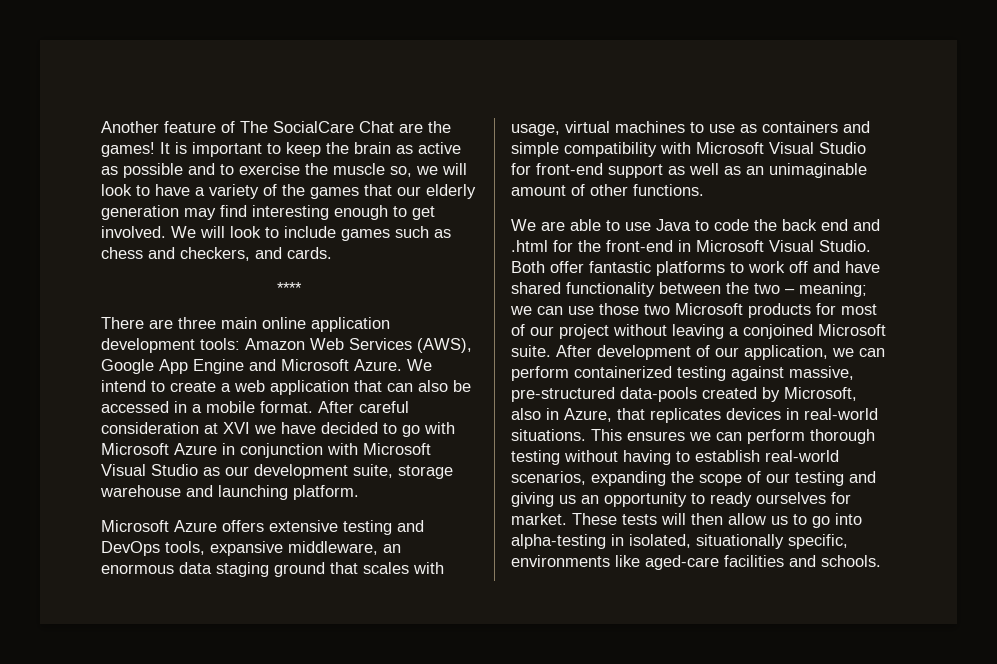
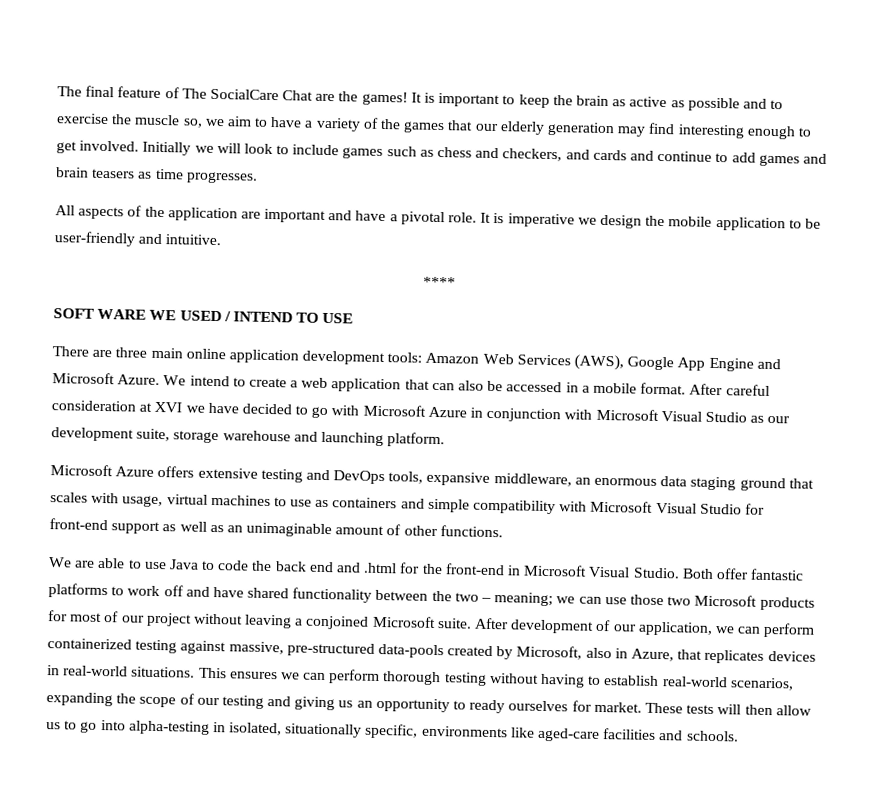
[101,121,159,133] Another -> [57,85,115,98] The final
[442,163,467,175] [101,184,132,196] will look -> [226,116,252,127] aim
[171,226,196,238] We -> [142,141,214,156] Initially we
[287,247,332,259] [276,282,302,294] cards. // **** -> [592,149,827,167] [56,167,258,184] [55,205,821,232] [54,231,222,247] [423,276,456,288] [53,308,354,324] cards and continue to add games and brain teasers as time progresses. // All aspects of the application are important and have a pivotal role. It is imperative we design the mobile application to be user-friendly and intuitive. // **** // SOFT WARE WE USED / INTEND TO USE

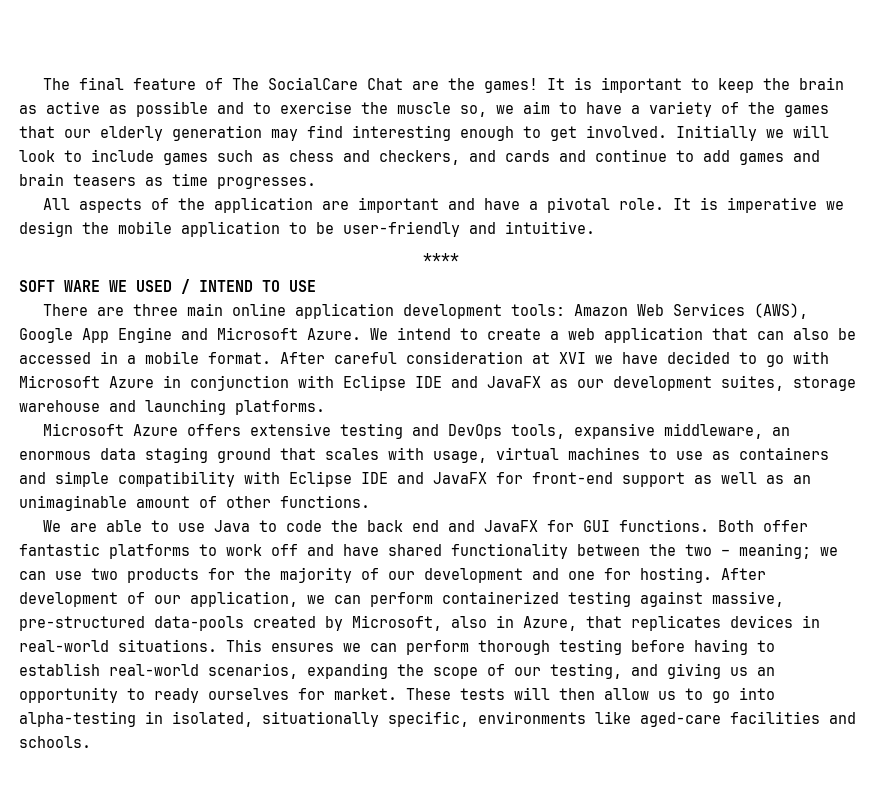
[595,408,747,423] Microsoft Visual Studio -> [343,375,541,391] Eclipse IDE and JavaFX
[136,428,171,442] suite, -> [721,375,784,391] suites,
[387,432,446,448] platform. -> [235,400,325,415] platforms.
[590,500,742,515] Microsoft Visual Studio -> [289,471,487,487] Eclipse IDE and JavaFX
[363,562,680,579] .html for the front-end in Microsoft Visual Studio. -> [484,519,710,532] JavaFX for GUI functions.
[629,594,815,611] [48,610,472,630] those two Microsoft products for most of our project without leaving a conjoined Microsoft suite. -> [91,567,712,583] two products for the majority of our development and one for hosting.
[488,672,539,684] without -> [631,640,685,652] before
[221,695,264,709] testing -> [550,663,622,679] testing,

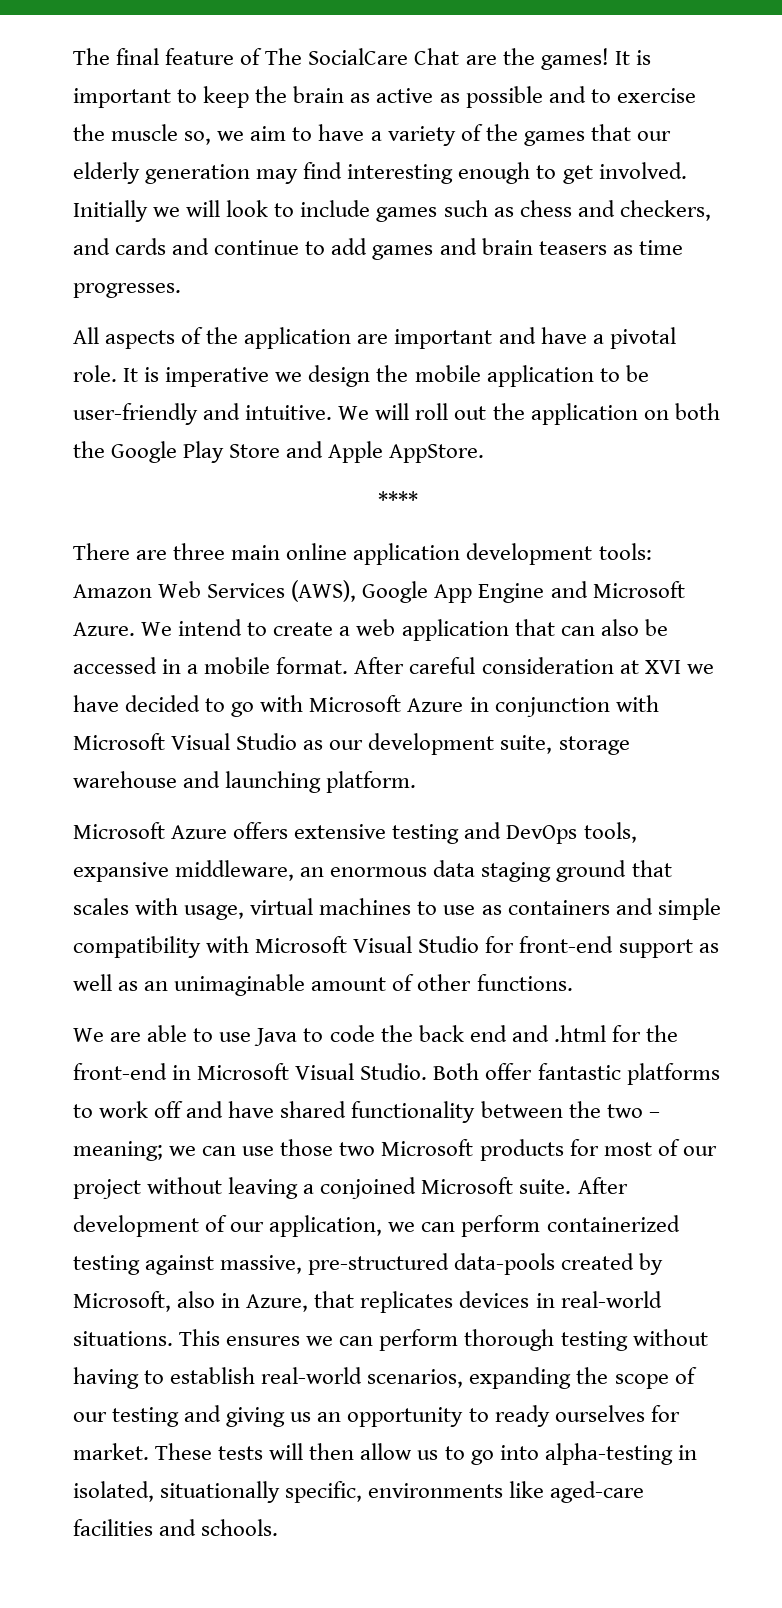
[423,253,459,263] [19,279,316,294] // **** // SOFT WARE WE USED / INTEND TO USE -> [338,403,720,425] [73,441,485,463] [378,491,418,509] We will roll out the application on both the Google Play Store and Apple AppStore. // ****
[343,375,541,391] Eclipse IDE and JavaFX -> [73,733,298,750] Microsoft Visual Studio
[721,375,784,391] suites, -> [500,735,553,754] suite,
[235,400,325,415] platforms. -> [326,771,417,793] platform.
[289,471,487,487] Eclipse IDE and JavaFX -> [255,936,480,953] Microsoft Visual Studio
[484,519,710,532] JavaFX for GUI functions. -> [553,1025,679,1042] [73,1063,428,1080] .html for the front-end in Microsoft Visual Studio.
[91,567,712,583] two products for the majority of our development and one for hosting. -> [280,1139,717,1161] [73,1177,572,1199] those two Microsoft products for most of our project without leaving a conjoined Microsoft suite.
[631,640,685,652] before -> [632,1329,708,1346] without
[550,663,622,679] testing, -> [112,1407,180,1427] testing

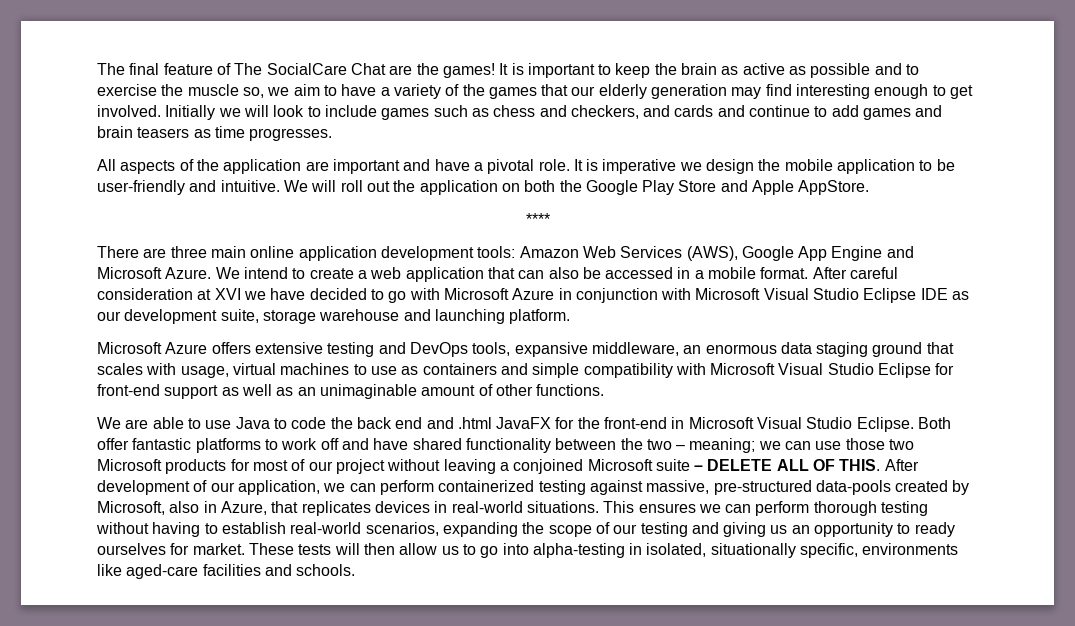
(298, 741) none -> [863,288,948,303] Eclipse IDE
(480, 944) none -> [878,363,932,378] Eclipse
(606, 1033) none -> [496,417,552,429] JavaFX
[360,1063,428,1080] Studio. -> [806,417,914,432] Studio Eclipse.
[519,1179,572,1194] suite. -> [655,459,881,471] suite – DELETE ALL OF THIS.

